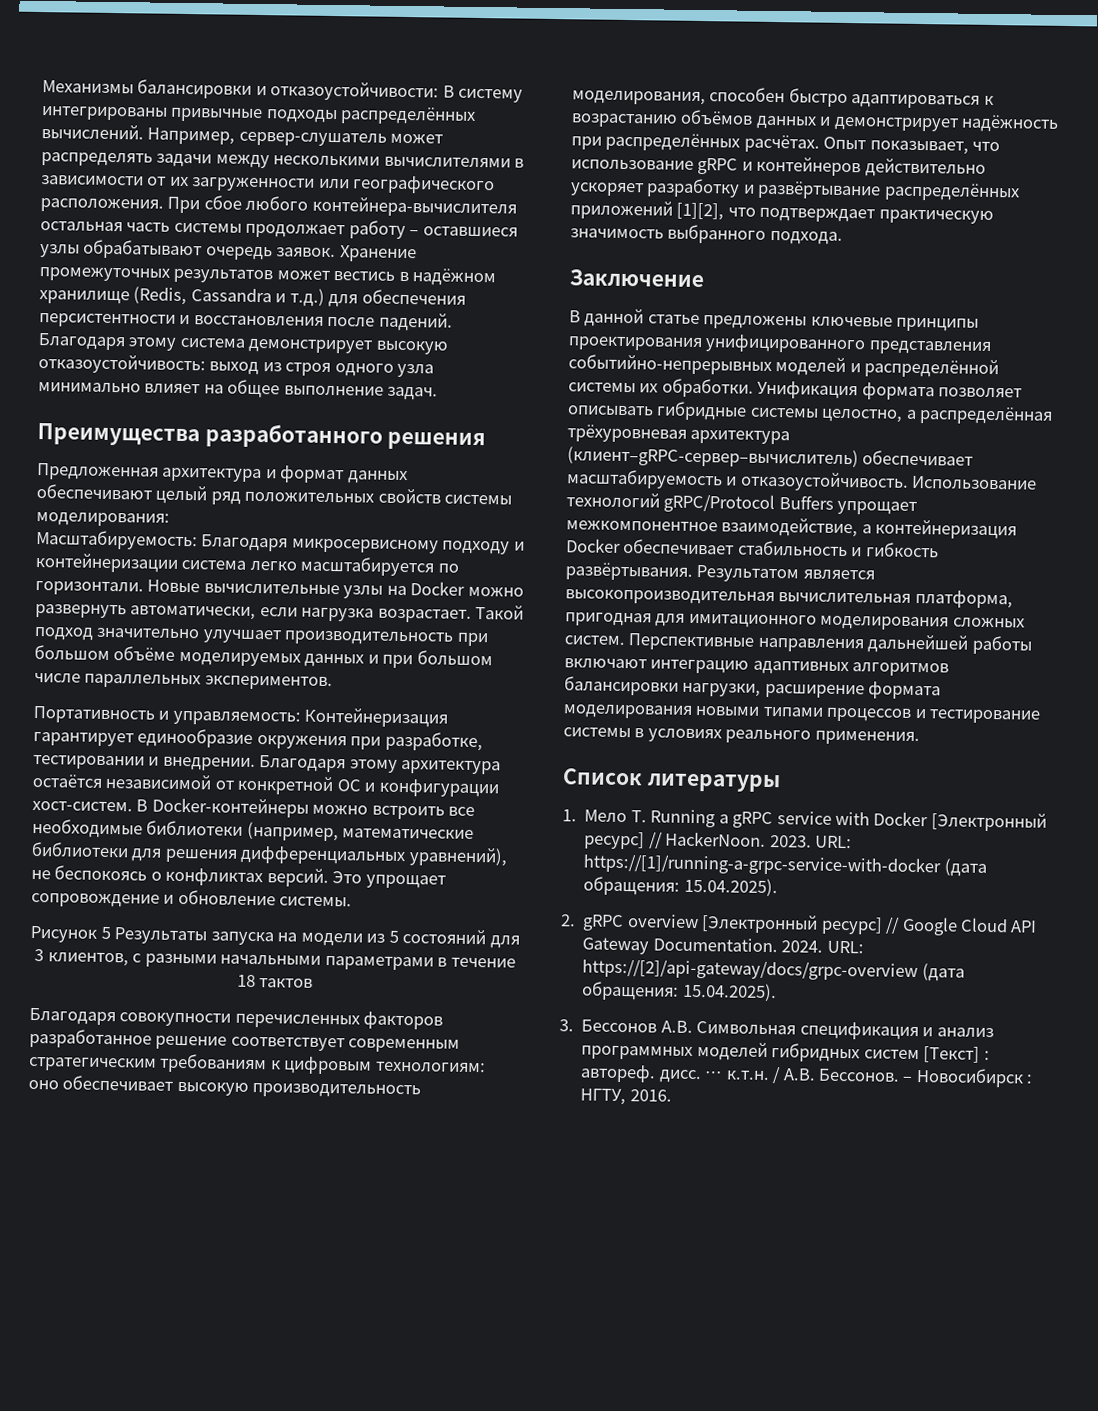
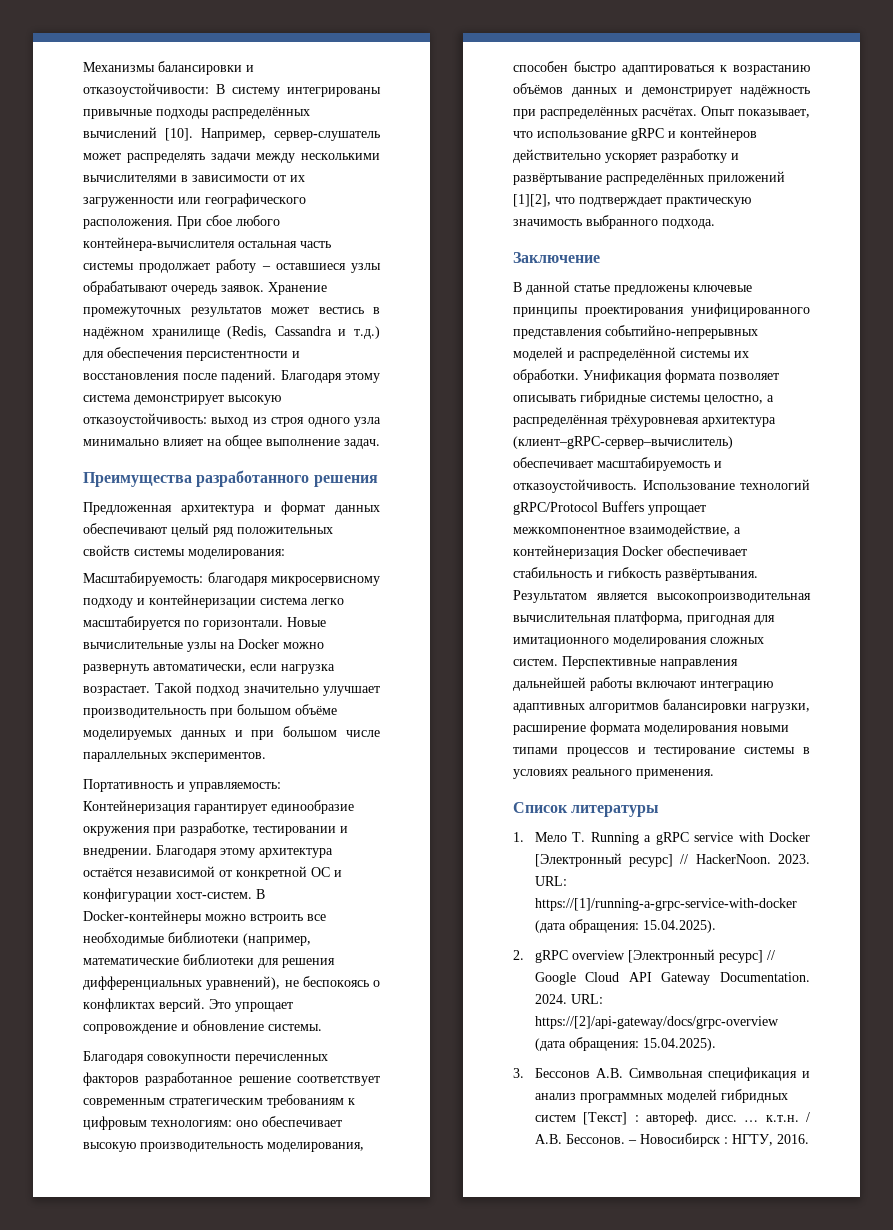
[41,124,144,140] вычислений. -> [83,127,193,141] вычислений [10].
[201,534,289,552] Благодаря -> [207,572,268,586] благодаря
[30,925,520,949] [34,949,516,971] [236,974,314,988] // Рисунок 5 Результаты запуска на модели из 5 состояний для 3 клиентов, с разными начальными параметрами в течение 18 тактов -> (322, 1027) none

